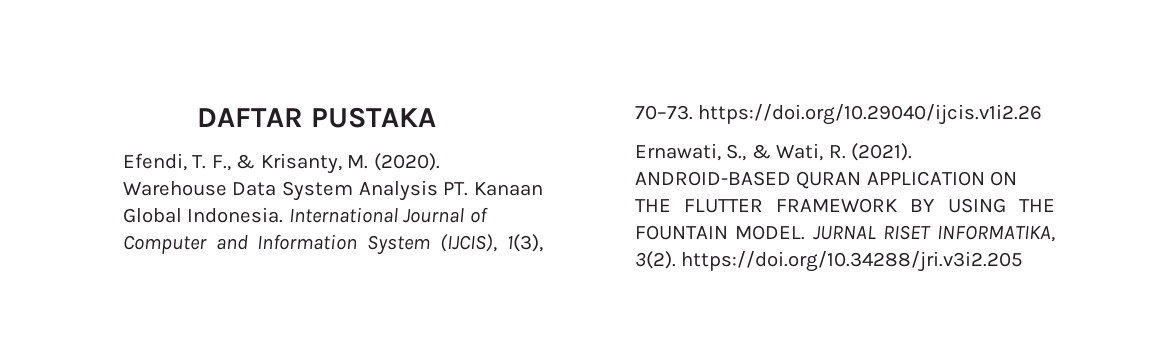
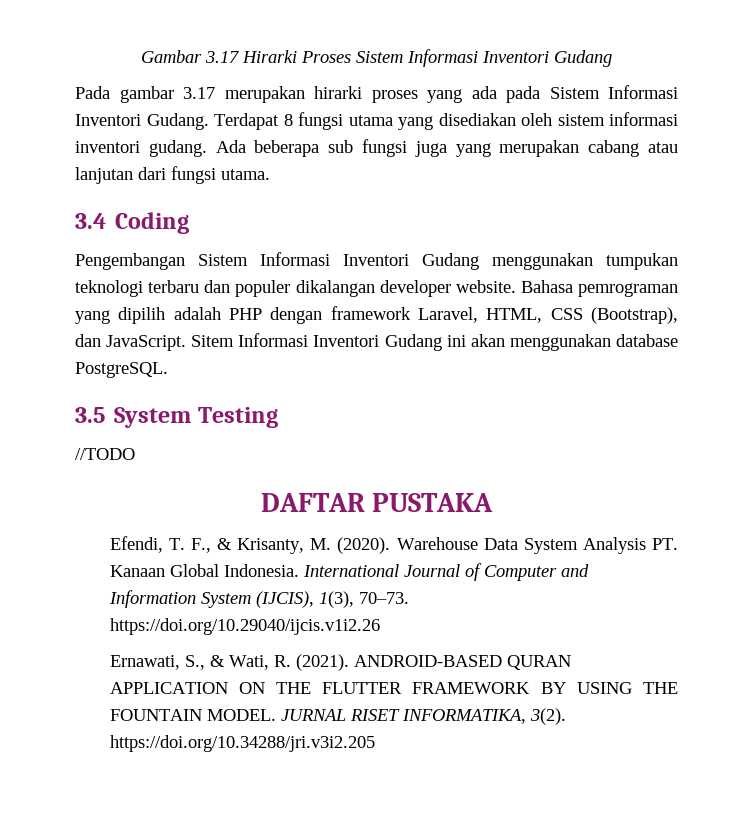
(197, 117) none -> [141,49,612,67] [75,85,678,103] [75,112,678,130] [75,139,678,157] [75,166,270,184] [75,212,190,234] [75,252,678,270] [75,280,678,297] [75,306,678,324] [75,333,678,351] [75,362,168,378] [75,407,278,428] [75,448,135,460] Gambar 3.17 Hirarki Proses Sistem Informasi Inventori Gudang // Pada gambar 3.17 merupakan hirarki proses yang ada pada Sistem Informasi Inventori Gudang. Terdapat 8 fungsi utama yang disediakan oleh sistem informasi inventori gudang. Ada beberapa sub fungsi juga yang merupakan cabang atau lanjutan dari fungsi utama. // 3.4 Coding // Pengembangan Sistem Informasi Inventori Gudang menggunakan tumpukan teknologi terbaru dan populer dikalangan developer website. Bahasa pemrograman yang dipilih adalah PHP dengan framework Laravel, HTML, CSS (Bootstrap), dan JavaScript. Sitem Informasi Inventori Gudang ini akan menggunakan database PostgreSQL. // 3.5 System Testing // //TODO //

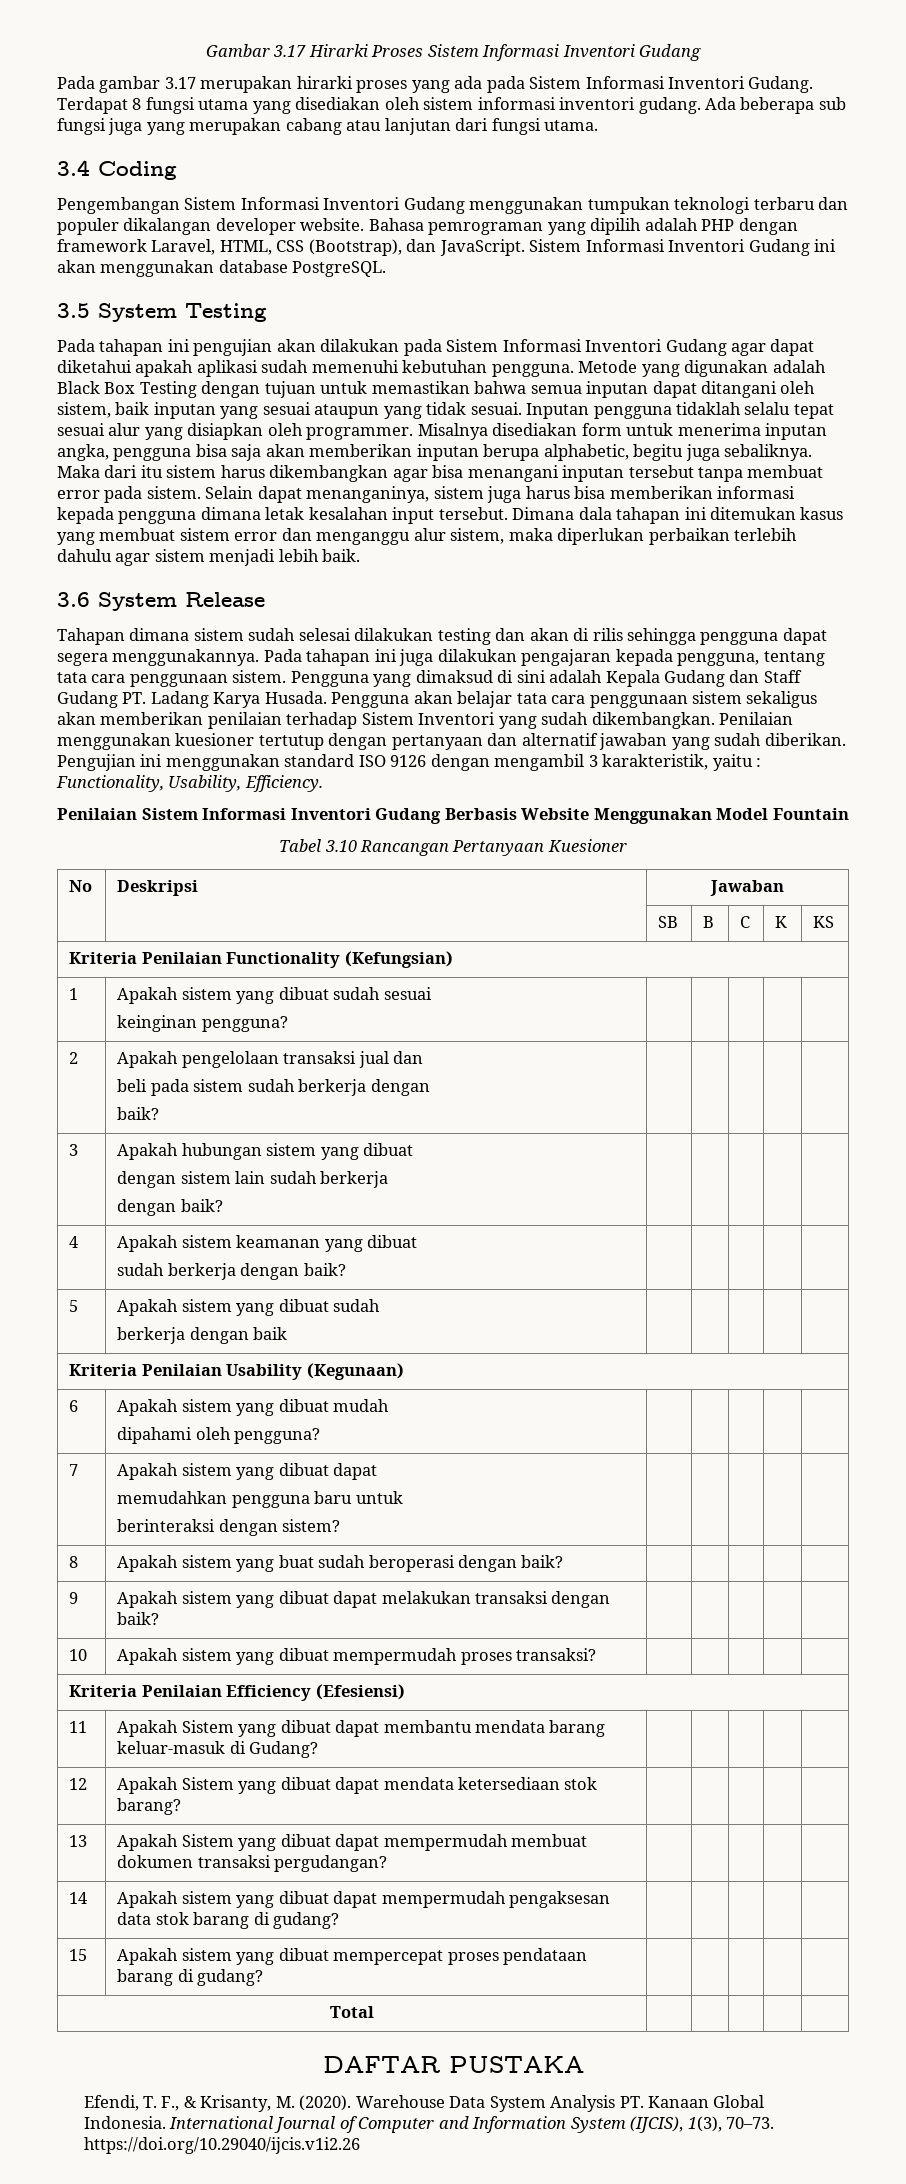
[191,335,235,347] Sitem -> [529,239,582,252] Sistem
[75,448,135,460] //TODO -> [57,339,815,356] [57,360,826,377] [57,381,816,398] [57,402,834,419] [57,423,828,440] [57,444,813,461] [57,465,824,482] [57,486,796,503] [57,507,844,524] [57,528,798,545] [57,549,361,566] [57,592,266,611] [57,628,827,645] [57,649,825,666] [57,670,802,687] [57,691,818,708] [57,712,794,729] [57,733,846,750] [57,754,762,771] [56,775,323,792] [57,808,849,824] [279,839,627,856] [69,880,93,892] [117,880,199,896] [710,880,785,896] [658,916,679,928] [703,916,715,928] [740,916,751,928] [775,916,788,928] [813,916,835,928] [69,951,453,968] [69,988,79,1000] [117,987,432,1004] [117,1015,288,1032] [69,1052,79,1064] [117,1051,424,1068] [117,1079,430,1096] [117,1107,160,1120] [69,1144,79,1156] [117,1143,414,1160] [117,1171,389,1188] [117,1199,223,1216] [69,1236,79,1248] [117,1235,418,1252] [117,1263,346,1280] [69,1300,79,1312] [117,1299,381,1316] [117,1327,288,1344] [69,1363,404,1380] [69,1400,79,1412] [117,1399,390,1416] [117,1427,321,1444] [69,1464,79,1476] [117,1463,378,1480] [117,1491,403,1508] [117,1519,341,1536] [69,1556,79,1568] [117,1555,564,1572] [69,1592,79,1604] [117,1591,611,1608] [117,1612,160,1625] [69,1649,88,1661] [117,1648,596,1665] [69,1684,405,1701] [69,1721,88,1733] [117,1720,606,1737] [117,1741,319,1758] [69,1778,88,1790] [117,1777,598,1794] [117,1798,182,1815] [69,1835,88,1847] [117,1834,587,1851] [117,1855,388,1872] [69,1892,88,1904] [117,1891,610,1908] [117,1912,340,1929] [69,1949,88,1961] [117,1948,587,1965] [117,1969,264,1986] [330,2006,374,2018] Pada tahapan ini pengujian akan dilakukan pada Sistem Informasi Inventori Gudang agar dapat diketahui apakah aplikasi sudah memenuhi kebutuhan pengguna. Metode yang digunakan adalah Black Box Testing dengan tujuan untuk memastikan bahwa semua inputan dapat ditangani oleh sistem, baik inputan yang sesuai ataupun yang tidak sesuai. Inputan pengguna tidaklah selalu tepat sesuai alur yang disiapkan oleh programmer. Misalnya disediakan form untuk menerima inputan angka, pengguna bisa saja akan memberikan inputan berupa alphabetic, begitu juga sebaliknya. Maka dari itu sistem harus dikembangkan agar bisa menangani inputan tersebut tanpa membuat error pada sistem. Selain dapat menanganinya, sistem juga harus bisa memberikan informasi kepada pengguna dimana letak kesalahan input tersebut. Dimana dala tahapan ini ditemukan kasus yang membuat sistem error dan menganggu alur sistem, maka diperlukan perbaikan terlebih dahulu agar sistem menjadi lebih baik. // 3.6 System Release // Tahapan dimana sistem sudah selesai dilakukan testing dan akan di rilis sehingga pengguna dapat segera menggunakannya. Pada tahapan ini juga dilakukan pengajaran kepada pengguna, tentang tata cara penggunaan sistem. Pengguna yang dimaksud di sini adalah Kepala Gudang dan Staff Gudang PT. Ladang Karya Husada. Pengguna akan belajar tata cara penggunaan sistem sekaligus akan memberikan penilaian terhadap Sistem Inventori yang sudah dikembangkan. Penilaian menggunakan kuesioner tertutup dengan pertanyaan dan alternatif jawaban yang sudah diberikan. Pengujian ini menggunakan standard ISO 9126 dengan mengambil 3 karakteristik, yaitu : Functionality, Usability, Efficiency. // Penilaian Sistem Informasi Inventori Gudang Berbasis Website Menggunakan Model Fountain // Tabel 3.10 Rancangan Pertanyaan Kuesioner // No | Deskripsi | Jawaban // | | SB | B | C | K | KS // Kriteria Penilaian Functionality (Kefungsian) // 1 | Apakah sistem yang dibuat sudah sesuai // keinginan pengguna? | | | | | // 2 | Apakah pengelolaan transaksi jual dan // beli pada sistem sudah berkerja dengan // baik? | | | | | // 3 | Apakah hubungan sistem yang dibuat // dengan sistem lain sudah berkerja // dengan baik? | | | | | // 4 | Apakah sistem keamanan yang dibuat // sudah berkerja dengan baik? | | | | | // 5 | Apakah sistem yang dibuat sudah // berkerja dengan baik | | | | | // Kriteria Penilaian Usability (Kegunaan) // 6 | Apakah sistem yang dibuat mudah // dipahami oleh pengguna? | | | | | // 7 | Apakah sistem yang dibuat dapat // memudahkan pengguna baru untuk // berinteraksi dengan sistem? | | | | | // 8 | Apakah sistem yang buat sudah beroperasi dengan baik? | | | | | // 9 | Apakah sistem yang dibuat dapat melakukan transaksi dengan baik? | | | | | // 10 | Apakah sistem yang dibuat mempermudah proses transaksi? | | | | | // Kriteria Penilaian Efficiency (Efesiensi) // 11 | Apakah Sistem yang dibuat dapat membantu mendata barang keluar-masuk di Gudang? | | | | | // 12 | Apakah Sistem yang dibuat dapat mendata ketersediaan stok barang? | | | | | // 13 | Apakah Sistem yang dibuat dapat mempermudah membuat dokumen transaksi pergudangan? | | | | | // 14 | Apakah sistem yang dibuat dapat mempermudah pengaksesan data stok barang di gudang? | | | | | // 15 | Apakah sistem yang dibuat mempercepat proses pendataan barang di gudang? | | | | | // Total | | | | |
[109,654,571,671] [109,682,678,694] [109,708,566,725] [109,735,375,752] // Ernawati, S., & Wati, R. (2021). ANDROID-BASED QURAN APPLICATION ON THE FLUTTER FRAMEWORK BY USING THE FOUNTAIN MODEL. JURNAL RISET INFORMATIKA, 3(2). https://doi.org/10.34288/jri.v3i2.205 -> (360, 2145) none

